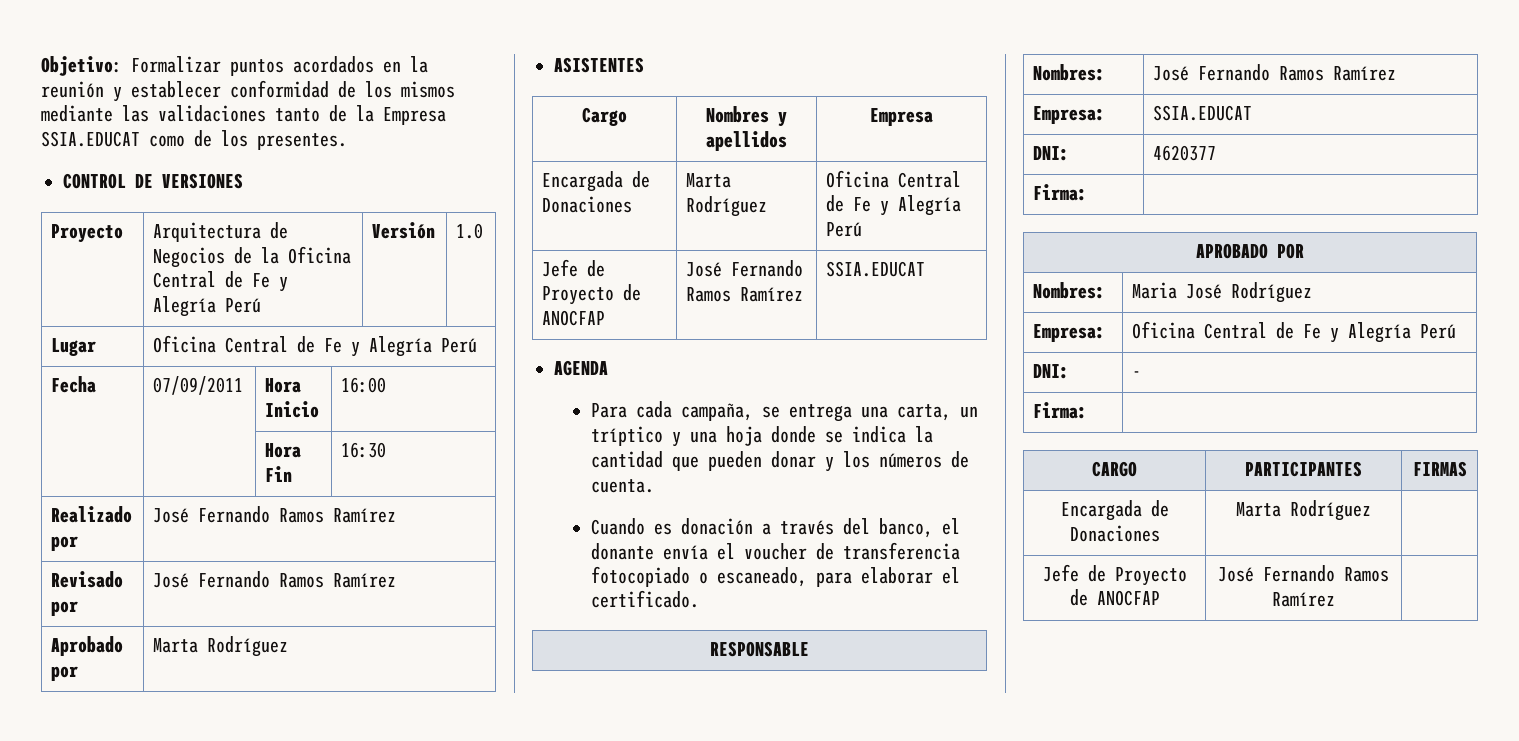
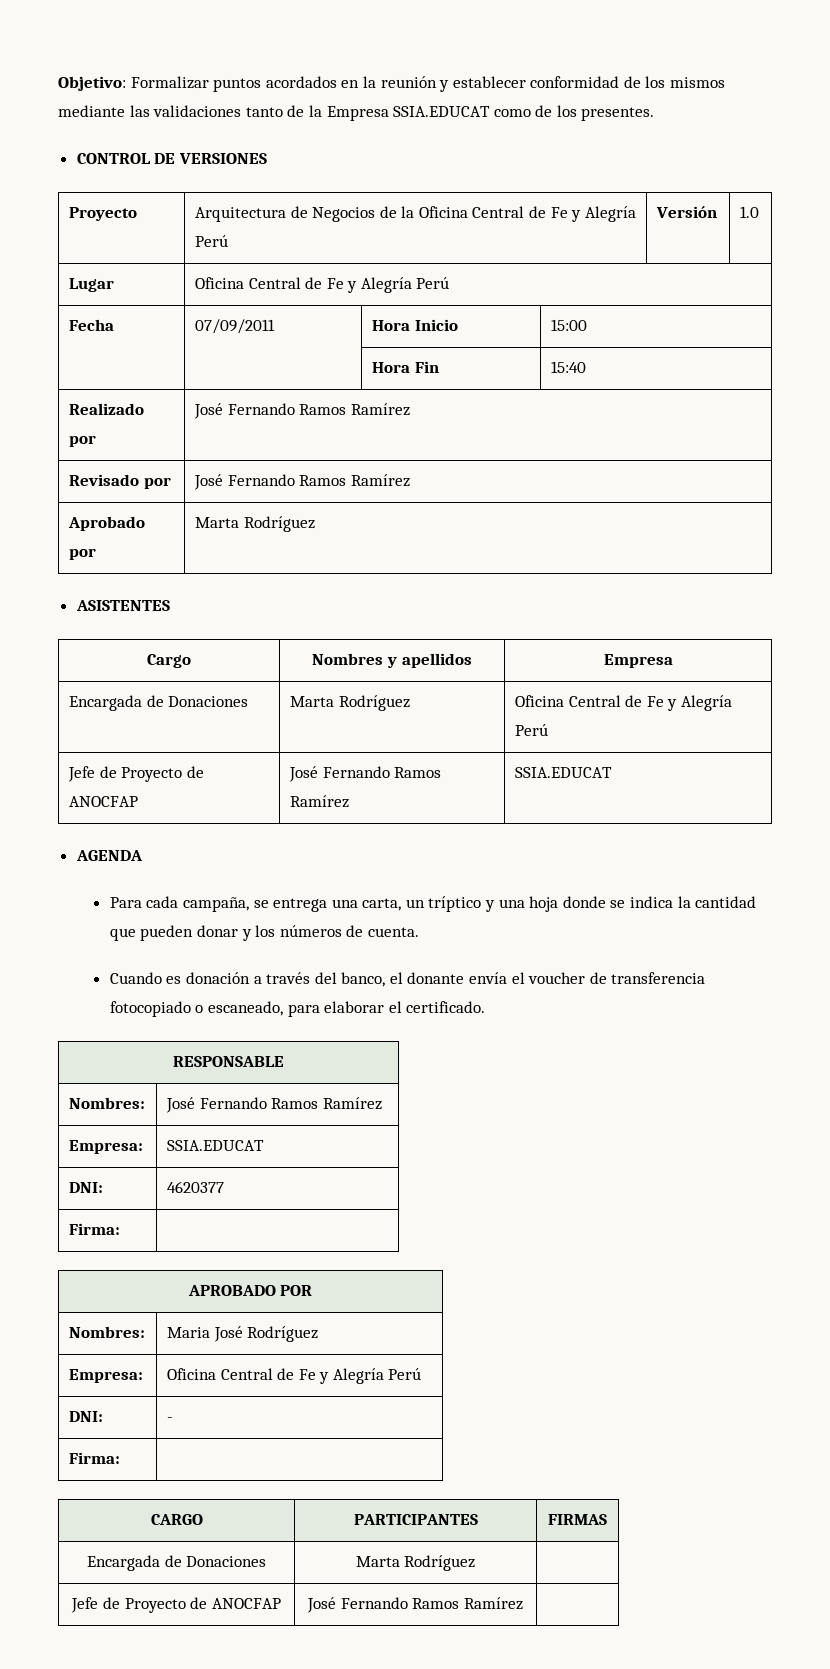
[341,377,387,393] 16:00 -> [550,319,587,331] 15:00
[341,442,387,458] 16:30 -> [550,361,586,373] 15:40

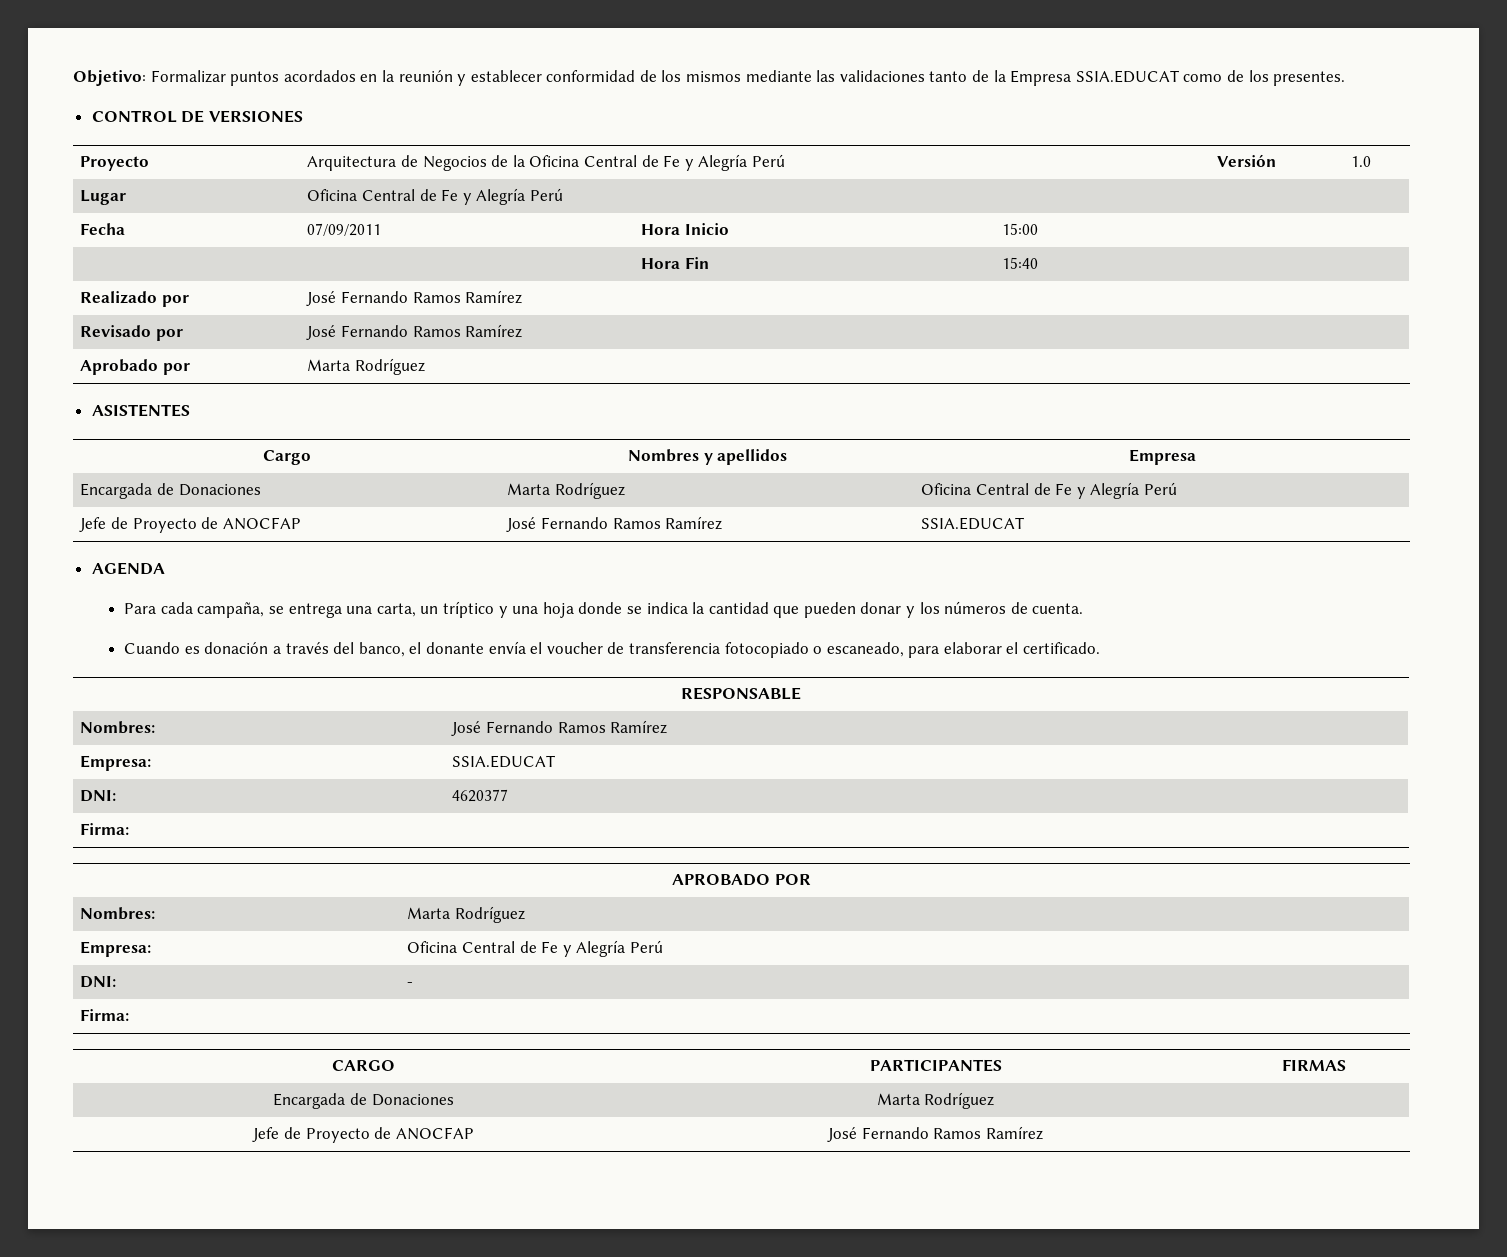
[166,1326,243,1342] Maria José -> [407,907,451,919] Marta

